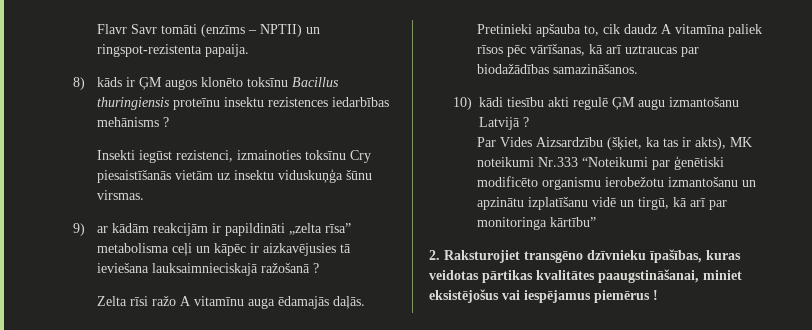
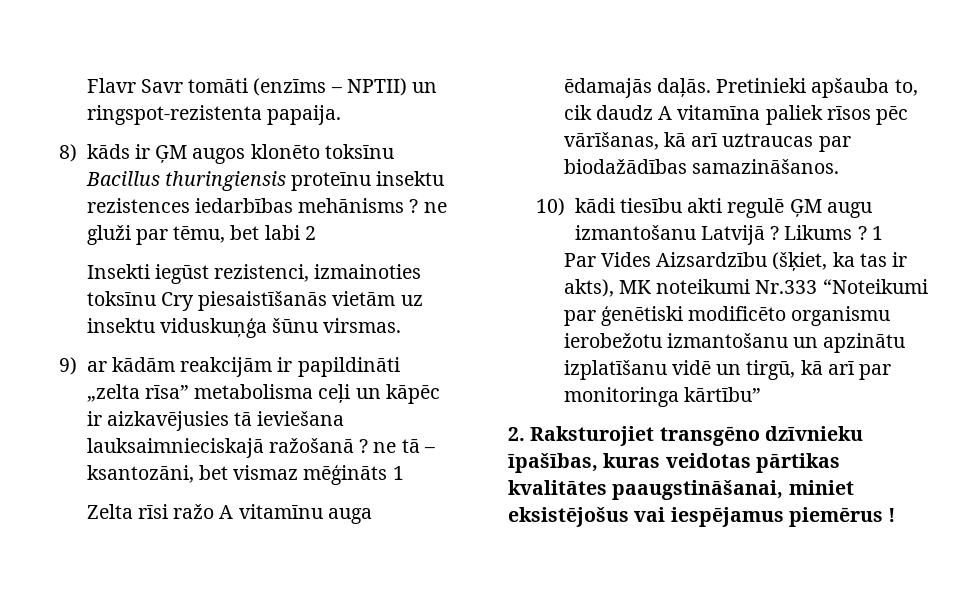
(170, 122) none -> [423,202,447,213] [86,225,316,245] ne gluži par tēmu, bet labi 2
(320, 268) none -> [373,439,435,453] [86,465,404,485] ne tā – ksantozāni, bet vismaz mēģināts 1
(530, 122) none -> [784,225,883,240] Likums ? 1

